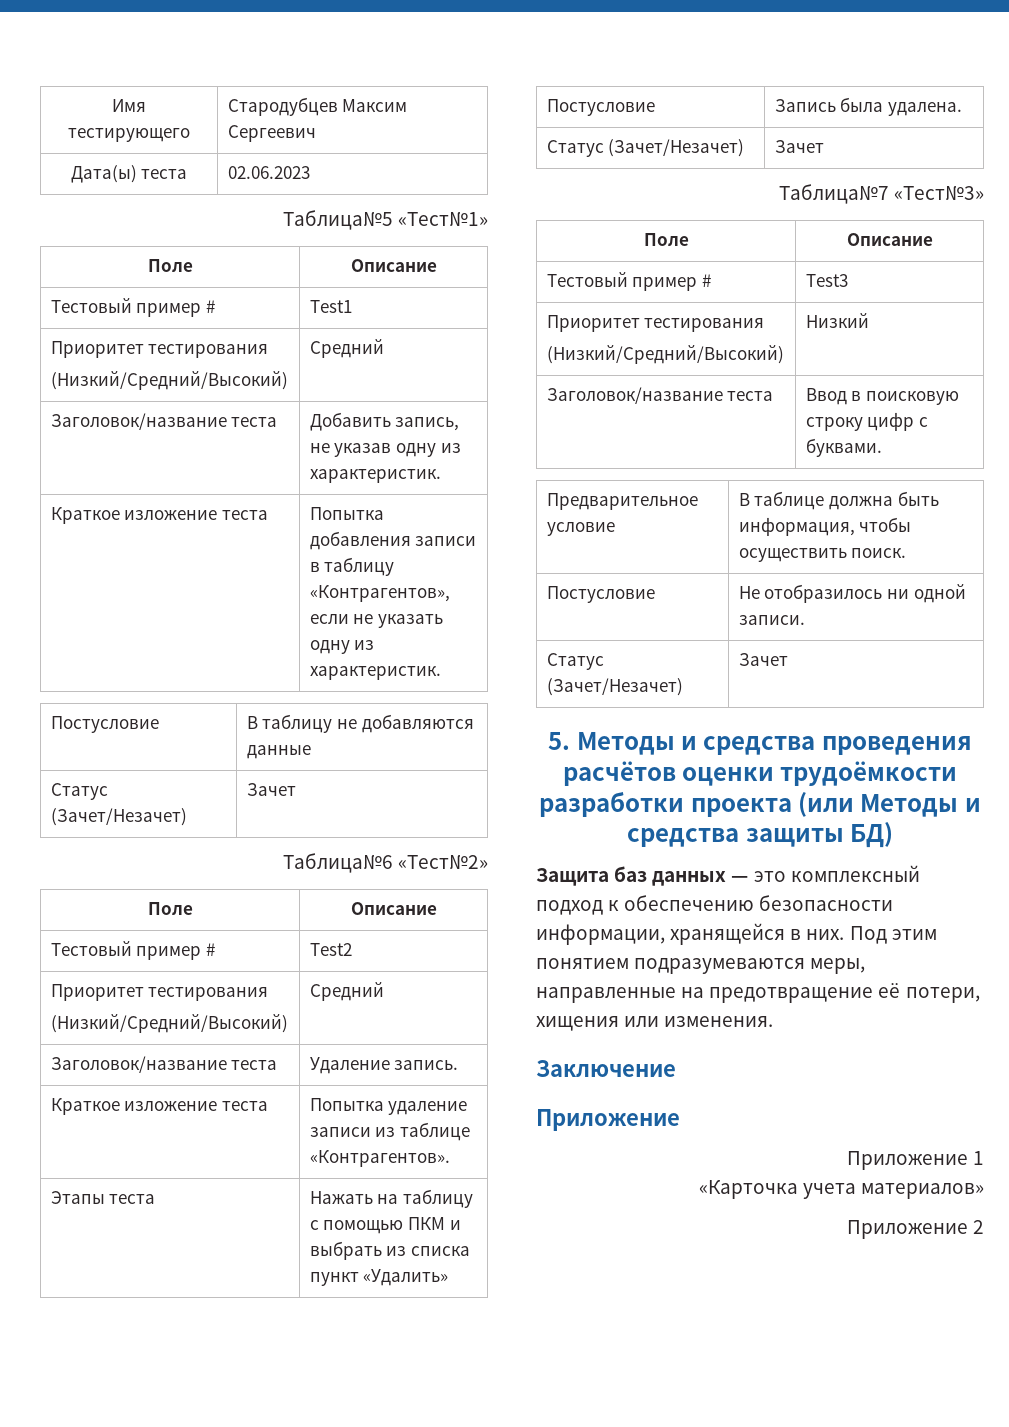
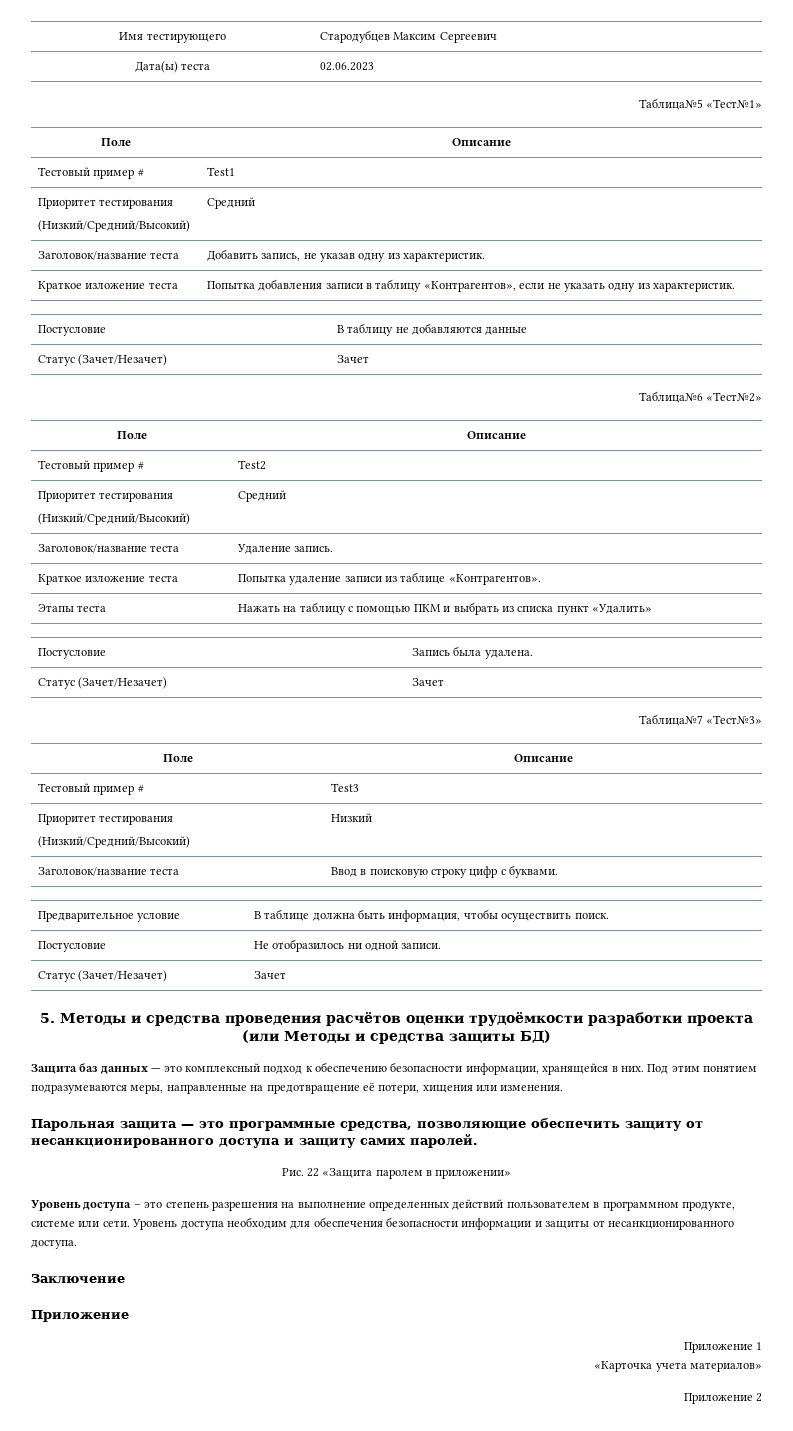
(774, 1021) none -> [31,1117,703,1131] [31,1134,478,1148] [281,1168,512,1179] [31,1199,735,1211] [31,1217,734,1230] [31,1239,77,1249] // Парольная защита — это программные средства, позволяющие обеспечить защиту от несанкционированного доступа и защиту самих паролей. // Рис. 22 «Защита паролем в приложении» // Уровень доступа – это степень разрешения на выполнение определенных действий пользователем в программном продукте, системе или сети. Уровень доступа необходим для обеспечения безопасности информации и защиты от несанкционированного доступа.

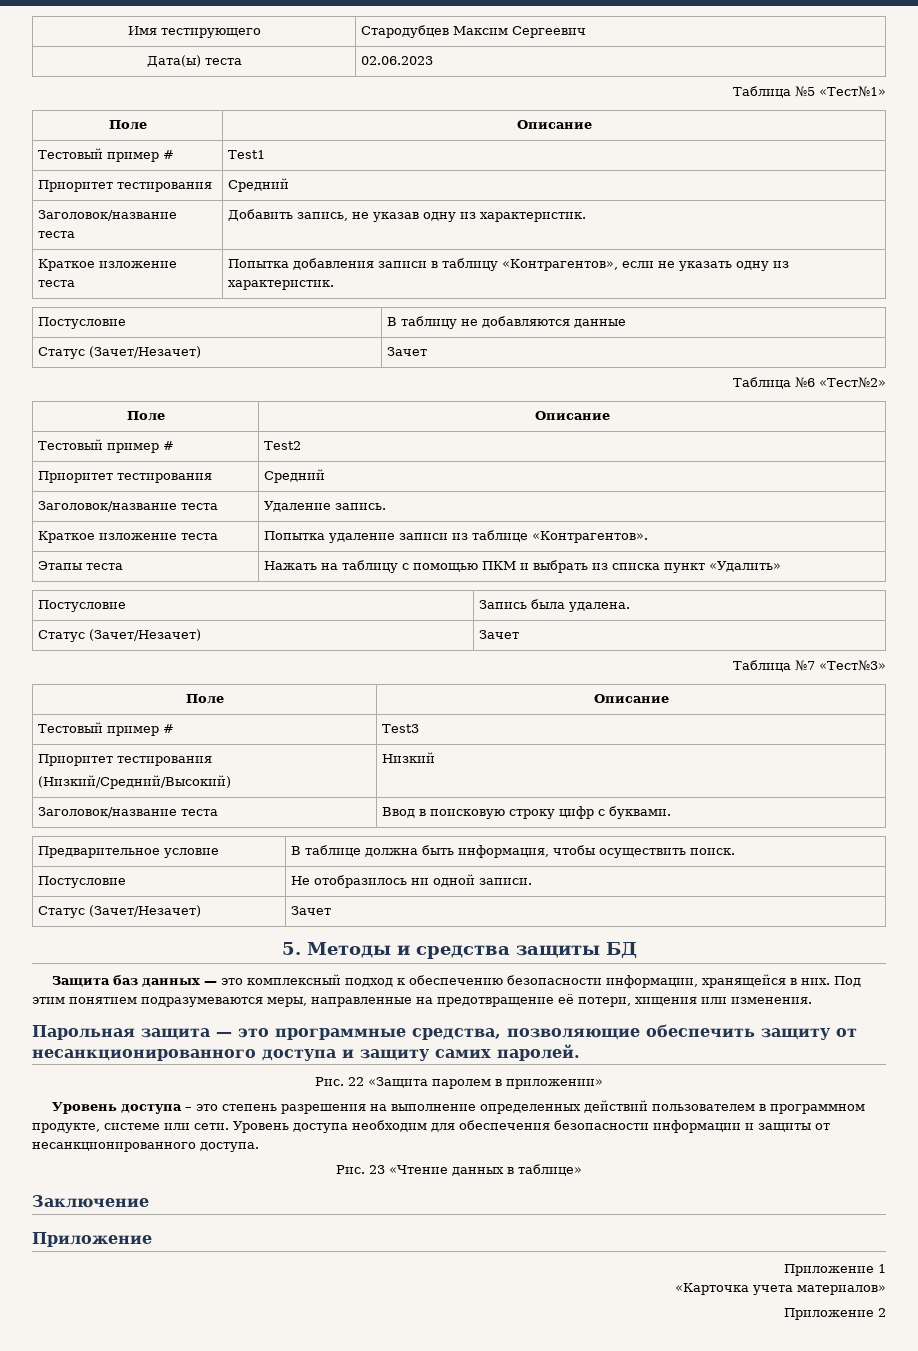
[638,98,703,110] Таблица№5 -> [733,86,815,98] Таблица №5
[37,220,190,232] // (Низкий/Средний/Высокий) -> (212, 187) none
[638,391,703,403] Таблица№6 -> [733,377,815,389] Таблица №6
[37,513,190,525] // (Низкий/Средний/Высокий) -> (212, 478) none
[638,714,703,726] Таблица№7 -> [733,660,815,672] Таблица №7
[225,1012,753,1026] [242,1030,551,1044] проведения расчётов оценки трудоёмкости разработки проекта (или Методы и средства защиты БД) -> [515,942,637,958] защиты БД
(77, 1244) none -> [336,1164,582,1176] // Рис. 23 «Чтение данных в таблице»

